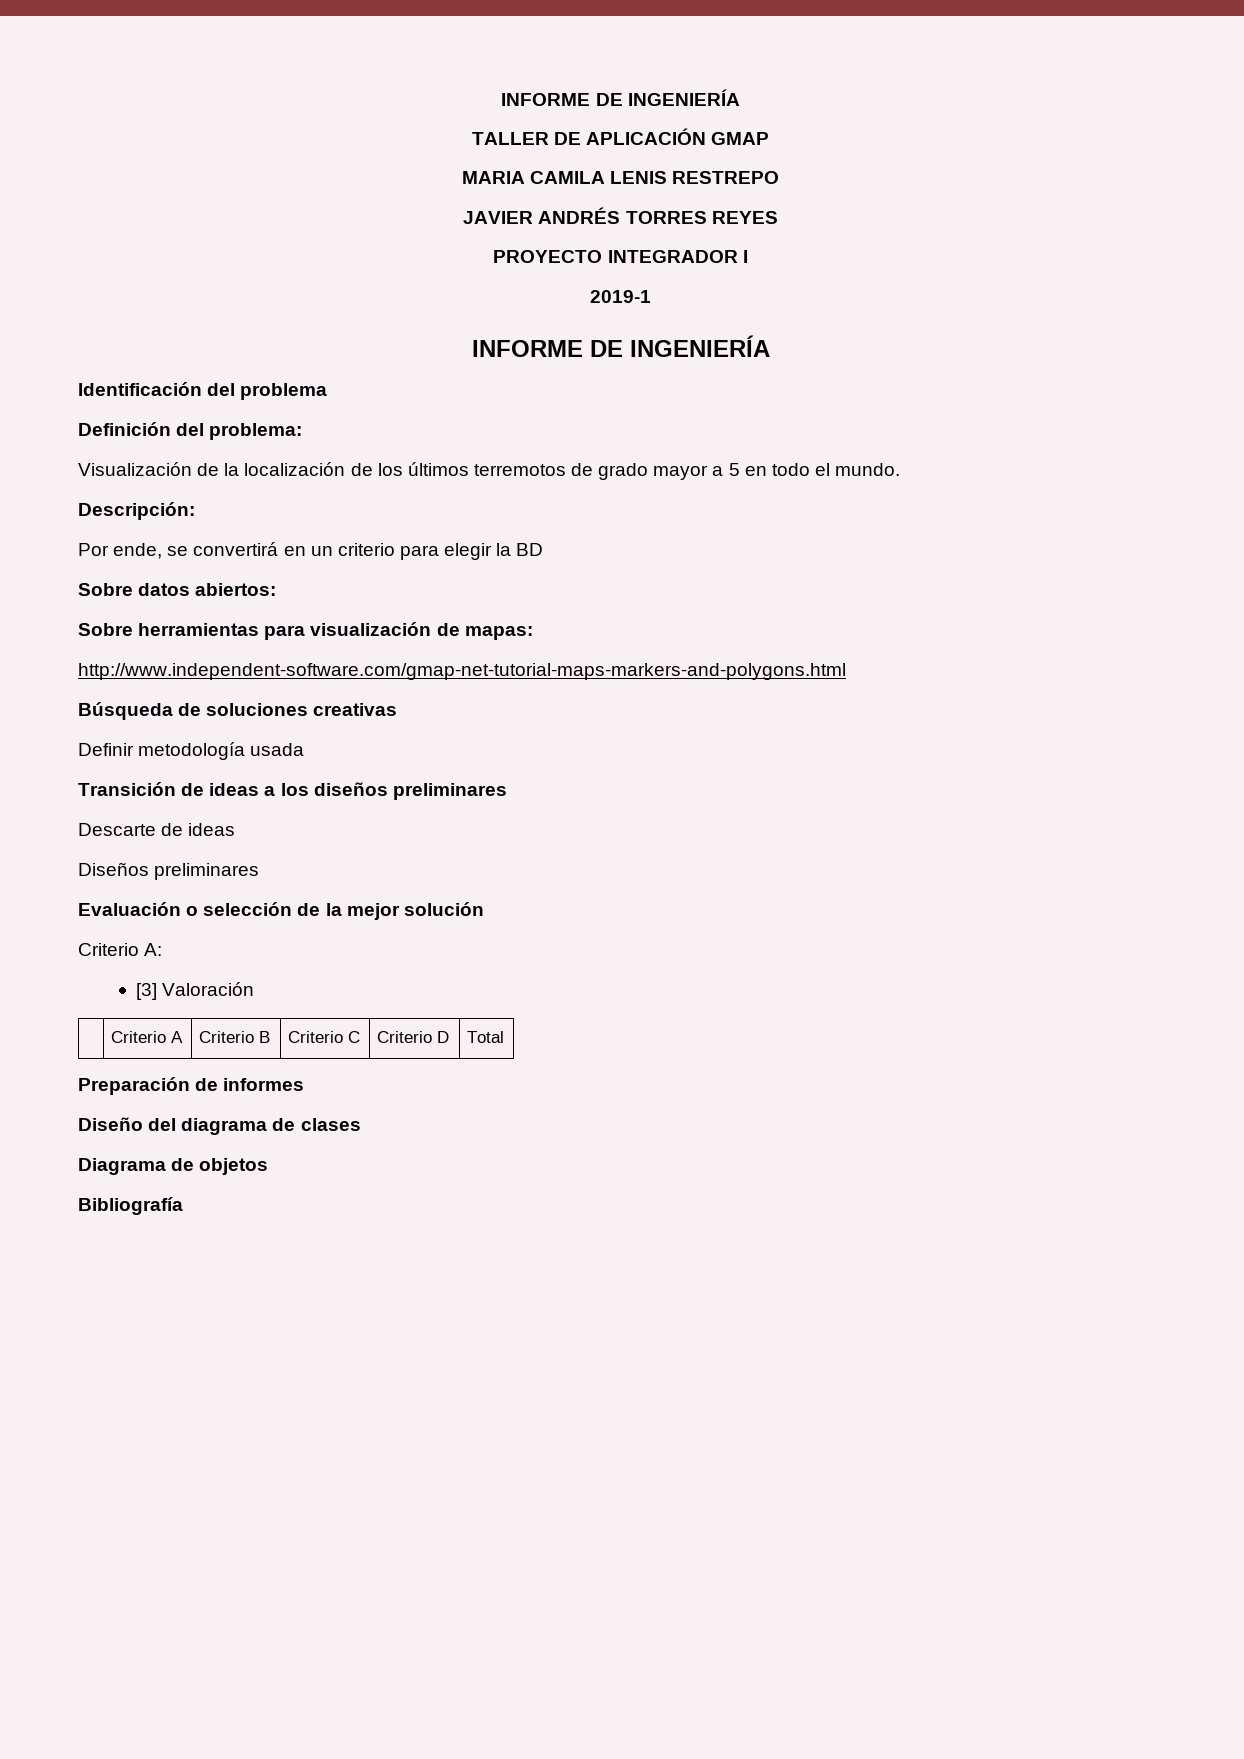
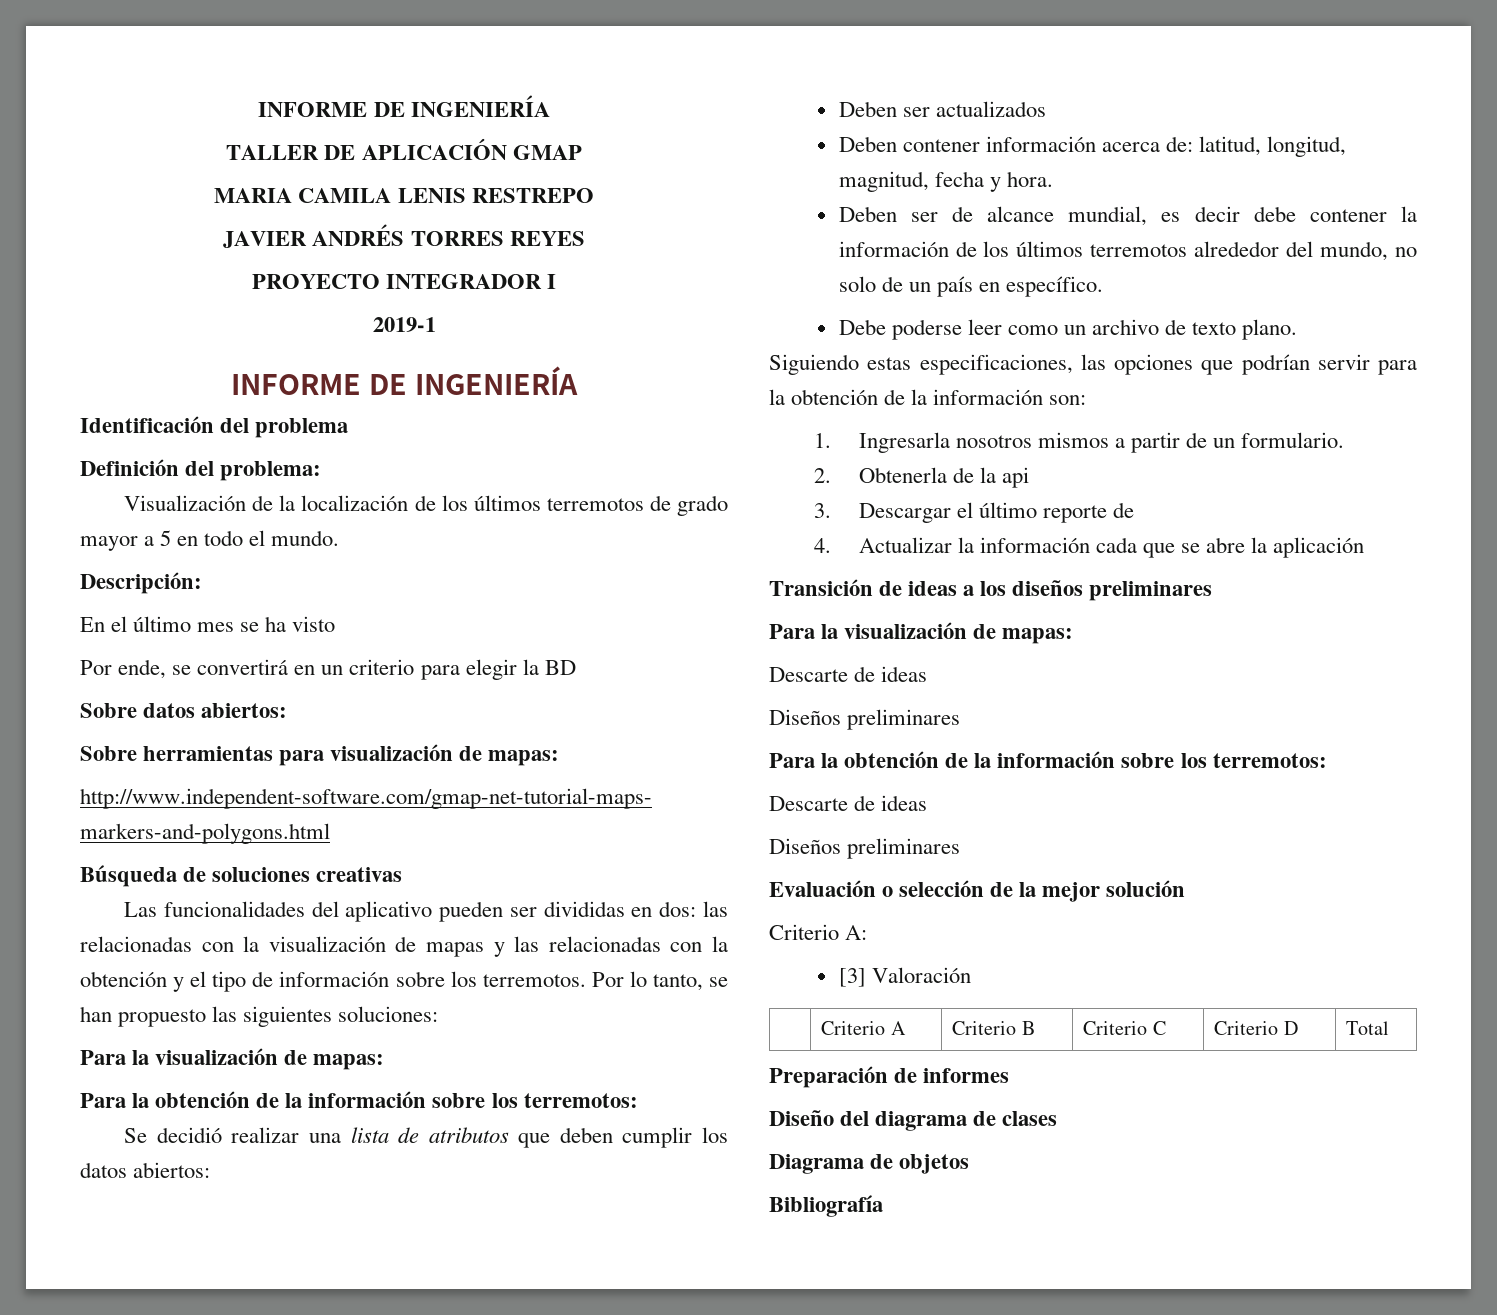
(195, 511) none -> [80,616,336,632] // En el último mes se ha visto
[78,742,305,760] Definir metodología usada -> [124,901,729,922] [80,936,729,957] [80,971,729,992] [80,1006,439,1027] [80,1048,385,1070] [80,1091,638,1108] [124,1127,728,1148] [80,1162,211,1178] [838,101,1046,117] [838,136,1347,157] [838,171,1053,192] [838,206,1417,226] [838,241,1417,261] [838,276,1103,297] [838,319,1298,340] [769,354,1417,375] [769,389,1087,405] [813,432,1345,453] [813,467,1029,488] [813,502,1134,523] [813,537,1365,558] Las funcionalidades del aplicativo pueden ser divididas en dos: las relacionadas con la visualización de mapas y las relacionadas con la obtención y el tipo de información sobre los terremotos. Por lo tanto, se han propuesto las siguientes soluciones: // Para la visualización de mapas: // Para la obtención de la información sobre los terremotos: // Se decidió realizar una lista de atributos que deben cumplir los datos abiertos: // Deben ser actualizados // Deben contener información acerca de: latitud, longitud, magnitud, fecha y hora. // Deben ser de alcance mundial, es decir debe contener la información de los últimos terremotos alrededor del mundo, no solo de un país en específico. // Debe poderse leer como un archivo de texto plano. // Siguiendo estas especificaciones, las opciones que podrían servir para la obtención de la información son: // 1. Ingresarla nosotros mismos a partir de un formulario. // 2. Obtenerla de la api // 3. Descargar el último reporte de // 4. Actualizar la información cada que se abre la aplicación
(507, 791) none -> [769,622,1074,644] [769,666,928,682] [769,709,961,730] [769,751,1327,768] // Para la visualización de mapas: // Descarte de ideas // Diseños preliminares // Para la obtención de la información sobre los terremotos:

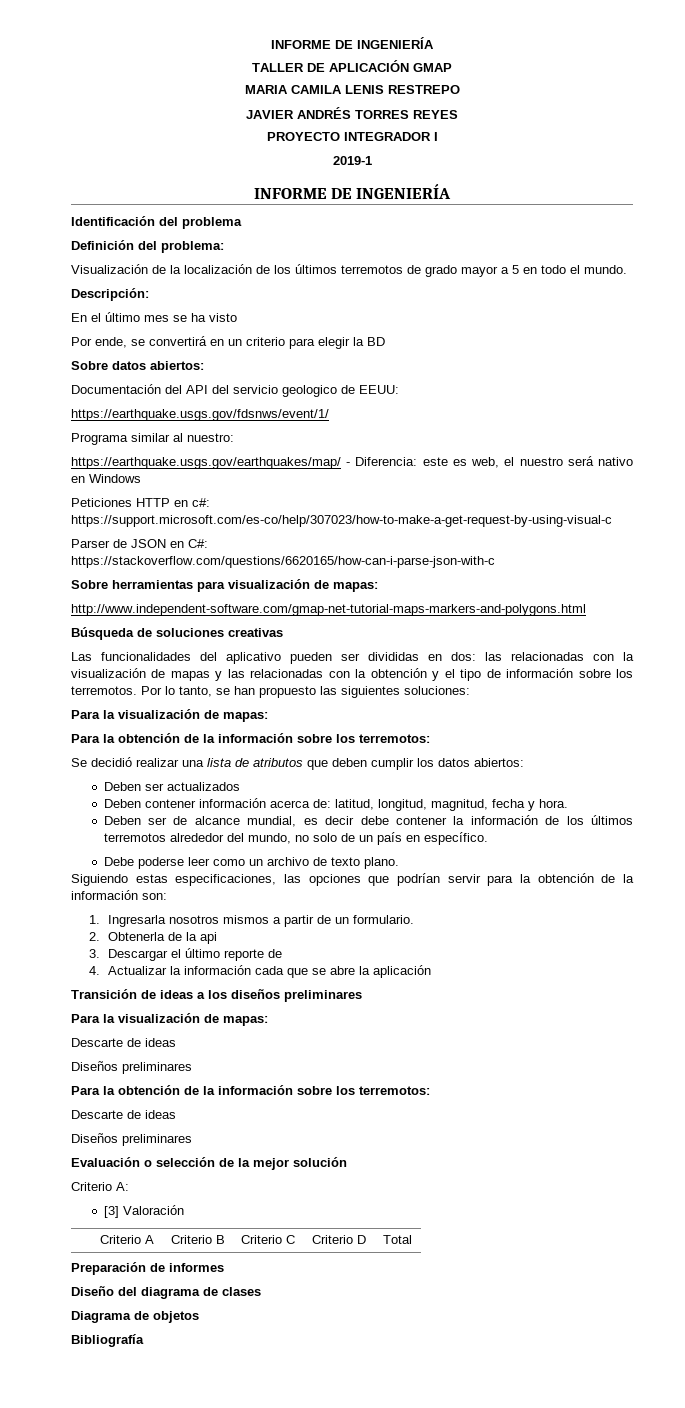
(288, 710) none -> [71,384,399,397] [71,409,329,421] [71,433,234,445] [71,456,633,469] [71,474,141,483] [71,498,210,507] [71,515,612,527] [71,539,208,548] [71,556,495,568] // Documentación del API del servicio geologico de EEUU: // https://earthquake.usgs.gov/fdsnws/event/1/ // Programa similar al nuestro: // https://earthquake.usgs.gov/earthquakes/map/ - Diferencia: este es web, el nuestro será nativo en Windows // Peticiones HTTP en c#: https://support.microsoft.com/es-co/help/307023/how-to-make-a-get-request-by-using-visual-c // Parser de JSON en C#: https://stackoverflow.com/questions/6620165/how-can-i-parse-json-with-c

